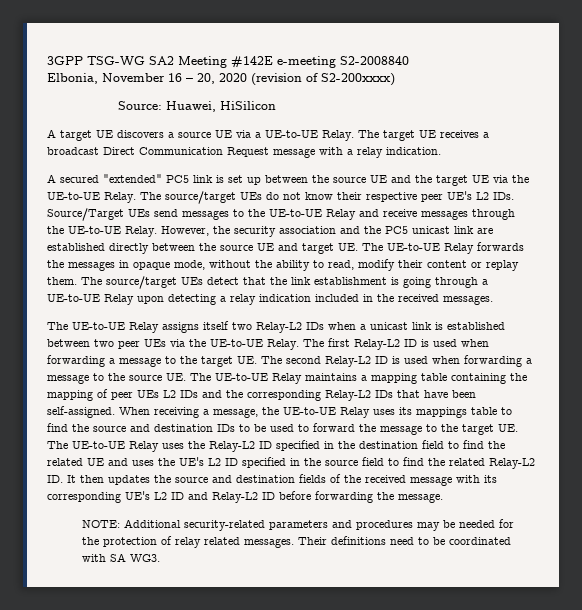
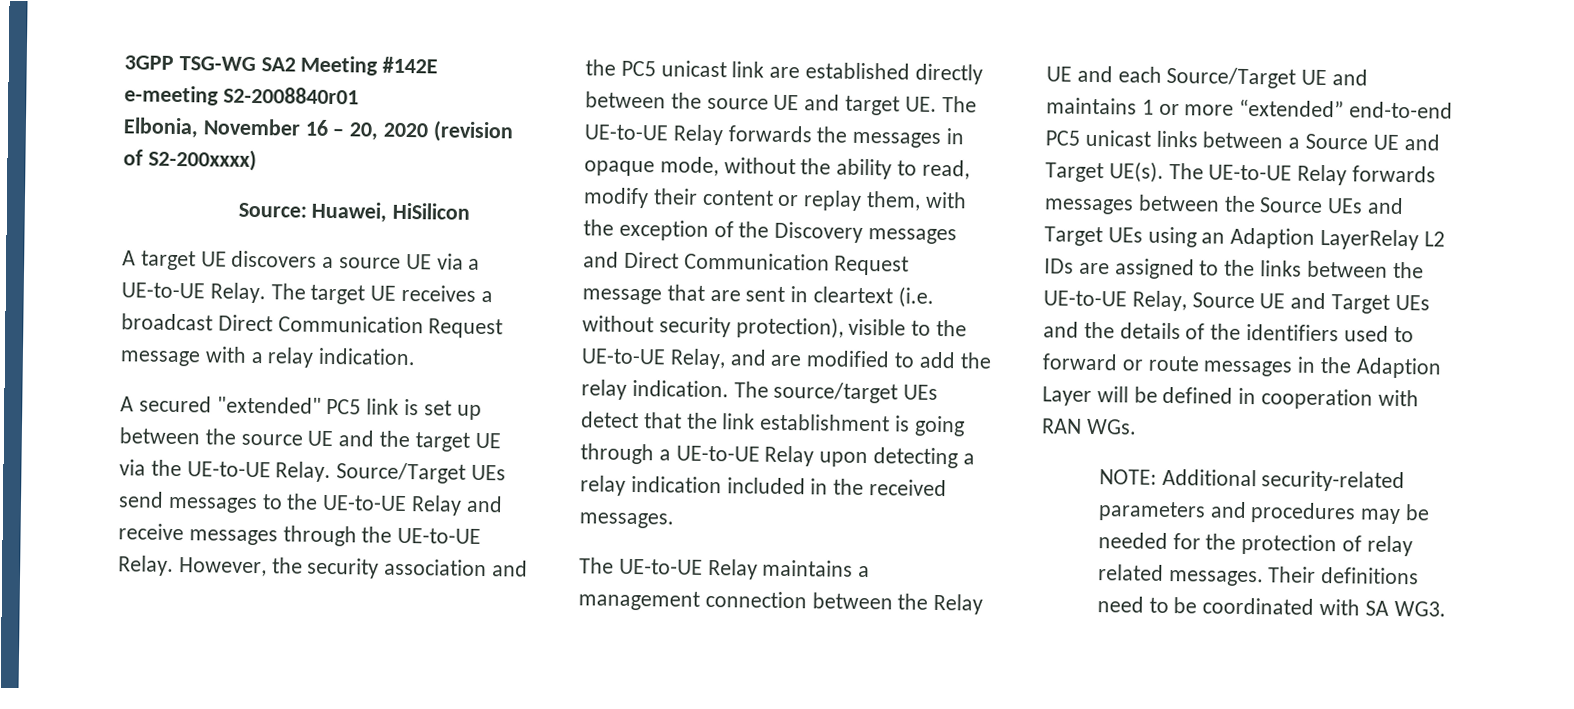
[340,56,409,65] S2-2008840 -> [222,86,359,105] S2-2008840r01
[140,191,514,204] The source/target UEs do not know their respective peer UE's L2 IDs. -> (332, 472) none
[47,277,77,285] them. -> [866,191,967,211] [583,219,958,245] [583,251,910,276] [582,284,934,308] [582,315,968,339] [581,348,992,370] [581,379,729,400] them, with the exception of the Discovery messages and Direct Communication Request message that are sent in cleartext (i.e. without security protection), visible to the UE-to-UE Relay, and are modified to add the relay indication.
[162,321,505,333] [47,338,489,350] [47,355,532,367] [47,373,527,384] [47,389,476,401] [47,406,512,418] [47,423,518,435] [47,440,505,452] [47,457,535,469] [47,474,497,486] [47,491,443,503] assigns itself two Relay-L2 IDs when a unicast link is established between two peer UEs via the UE-to-UE Relay. The first Relay-L2 ID is used when forwarding a message to the target UE. The second Relay-L2 ID is used when forwarding a message to the source UE. The UE-to-UE Relay maintains a mapping table containing the mapping of peer UEs L2 IDs and the corresponding Relay-L2 IDs that have been self-assigned. When receiving a message, the UE-to-UE Relay uses its mappings table to find the source and destination IDs to be used to forward the message to the target UE. The UE-to-UE Relay uses the Relay-L2 ID specified in the destination field to find the related UE and uses the UE's L2 ID specified in the source field to find the related Relay-L2 ID. It then updates the source and destination fields of the received message with its corresponding UE's L2 ID and Relay-L2 ID before forwarding the message. -> [762,559,871,578] [578,590,984,615] [1046,65,1369,89] [1046,97,1454,119] [1045,129,1440,151] [1045,161,1437,186] [1044,194,1405,215] [1044,226,1445,251] [1044,258,1424,280] [1043,290,1430,314] [1043,321,1414,343] [1042,353,1442,379] [1042,386,1419,410] [1041,418,1137,435] maintains a management connection between the Relay UE and each Source/Target UE and maintains 1 or more “extended” end-to-end PC5 unicast links between a Source UE and Target UE(s). The UE-to-UE Relay forwards messages between the Source UEs and Target UEs using an Adaption LayerRelay L2 IDs are assigned to the links between the UE-to-UE Relay, Source UE and Target UEs and the details of the identifiers used to forward or route messages in the Adaption Layer will be defined in cooperation with RAN WGs.

